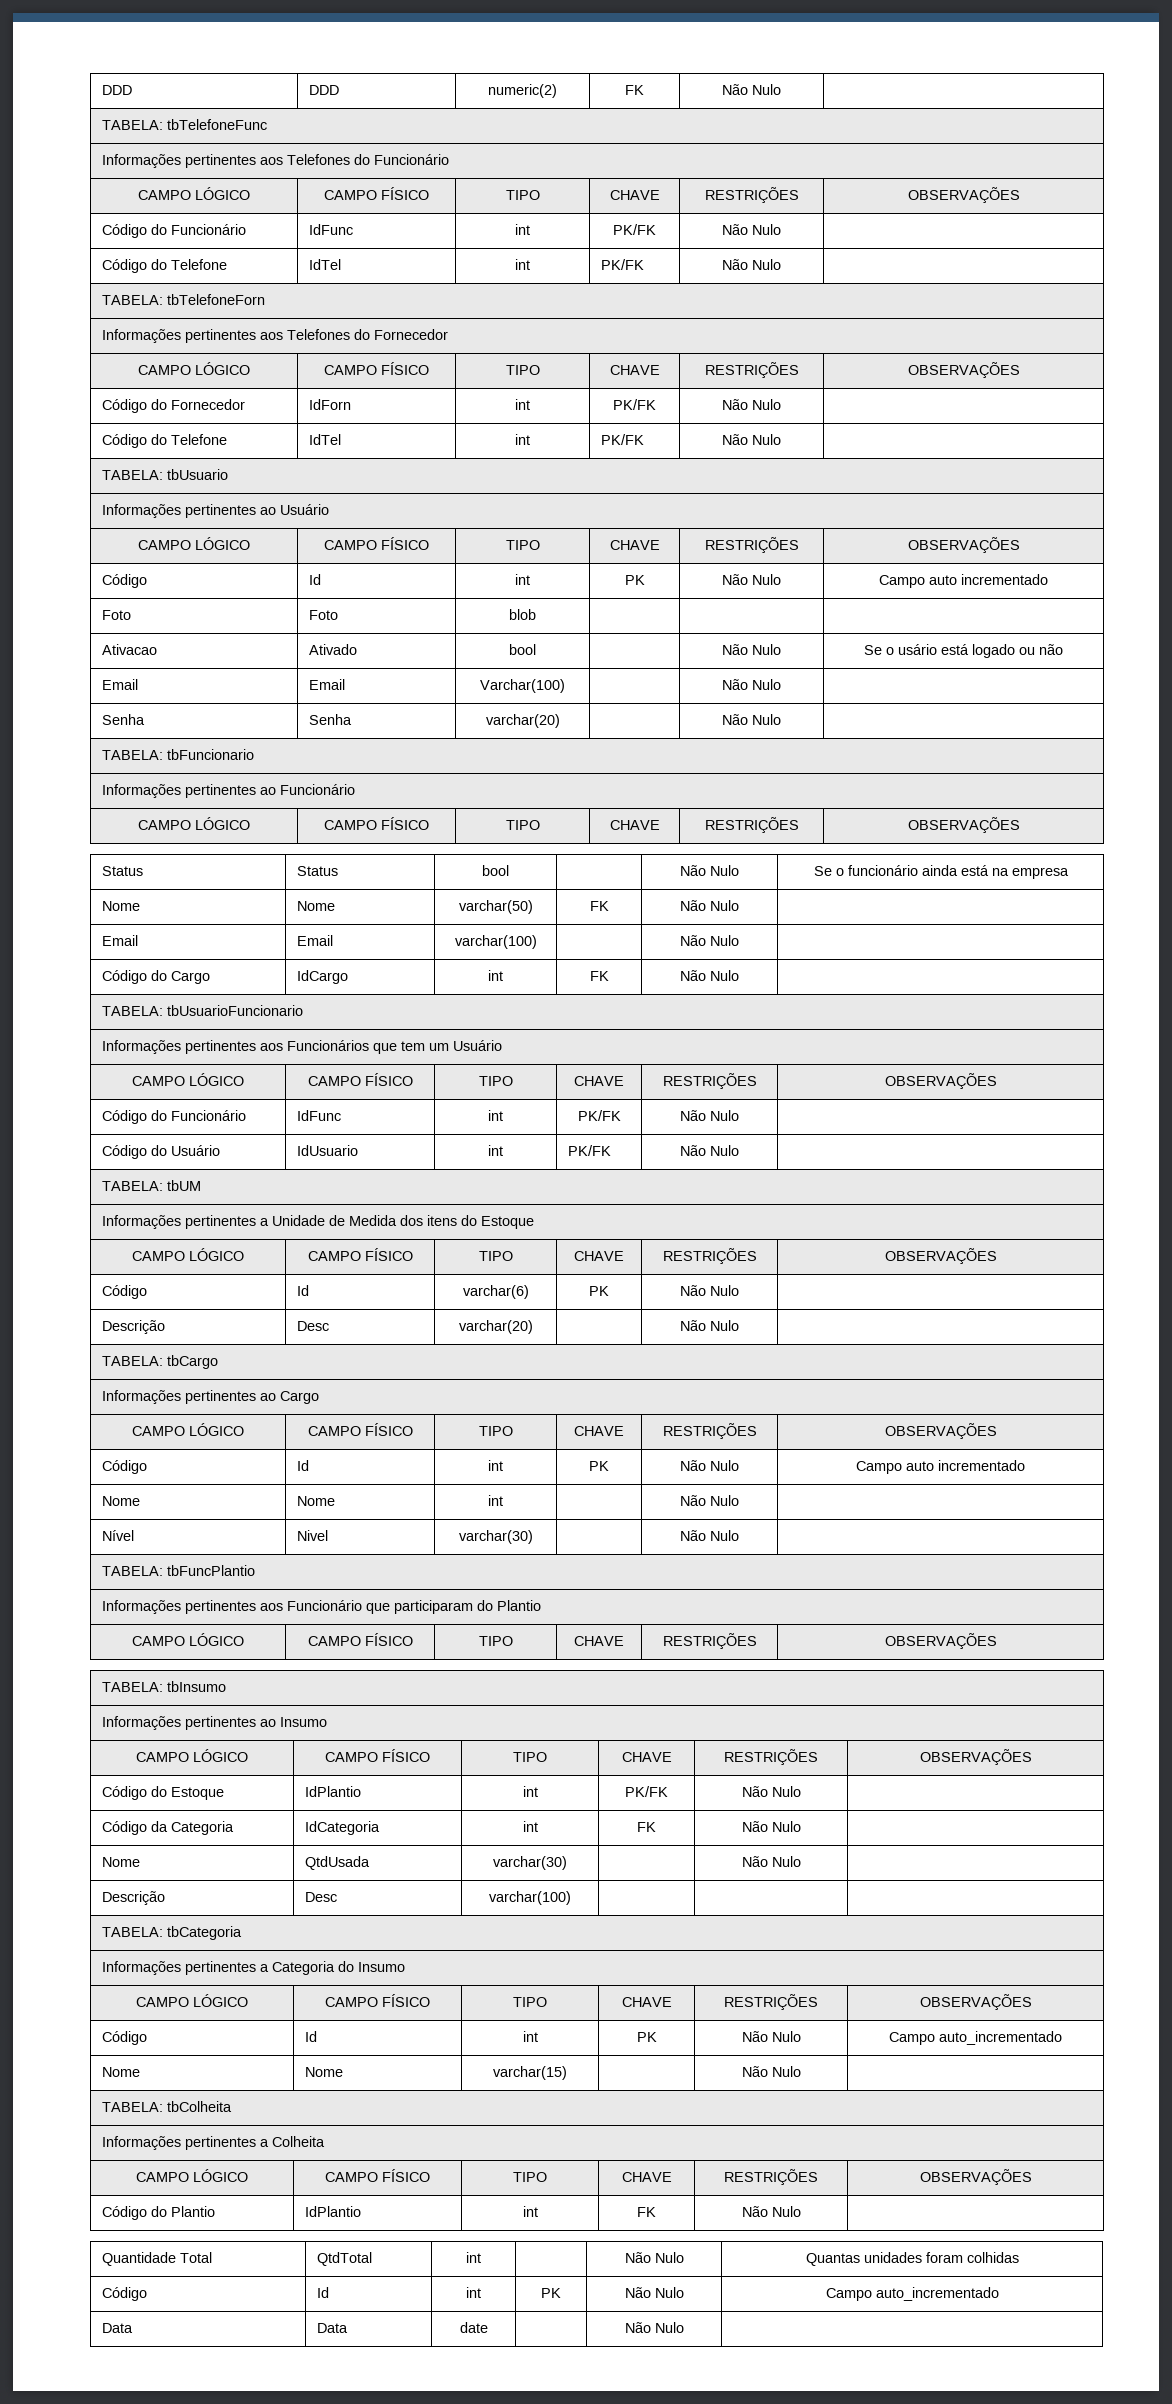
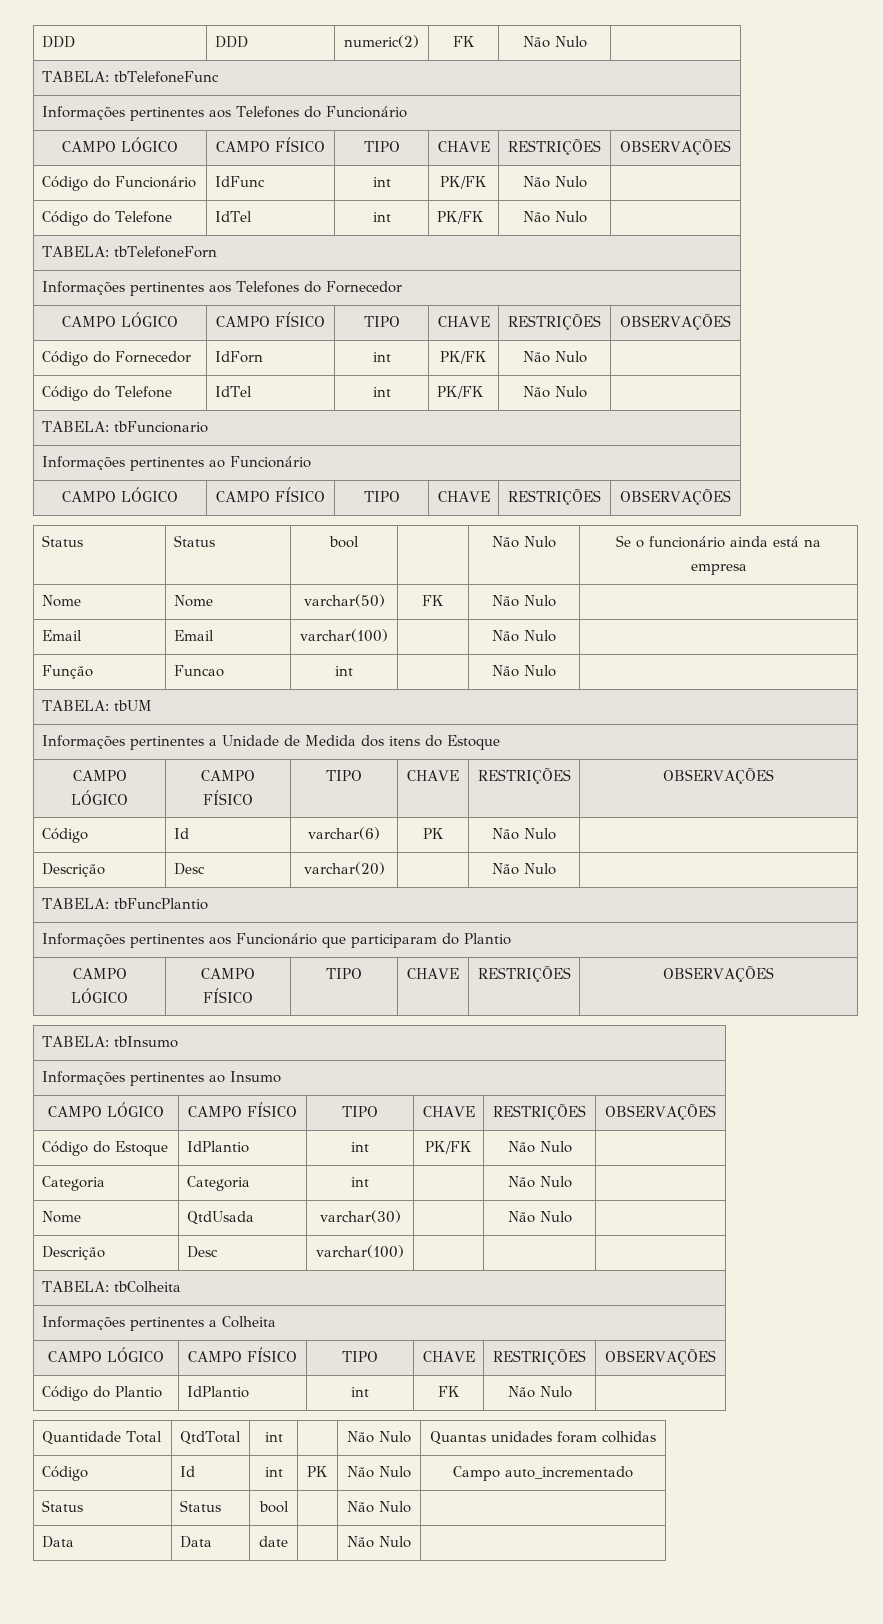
[101,469,228,480] [101,504,329,518] [138,537,250,550] [324,537,429,550] [505,540,540,550] [609,540,660,550] [704,537,799,553] [907,537,1020,553] [101,574,147,588] [308,574,321,585] [515,574,530,585] [624,575,645,585] [722,574,781,585] [879,574,1048,588] [101,610,131,620] [308,610,338,620] [508,609,536,620] [101,644,157,655] [308,644,357,655] [508,644,536,655] [722,644,781,655] [864,644,1063,658] [101,679,138,690] [308,679,345,690] [479,679,565,693] [722,679,781,690] [101,714,145,725] [308,714,352,725] [485,714,560,728] [722,714,781,725] // TABELA: tbUsuario // Informações pertinentes ao Usuário // CAMPO LÓGICO | CAMPO FÍSICO | TIPO | CHAVE | RESTRIÇÕES | OBSERVAÇÕES // Código | Id | int | PK | Não Nulo | Campo auto incrementado // Foto | Foto | blob | | | // Ativacao | Ativado | bool | | Não Nulo | Se o usário está logado ou não // Email | Email | Varchar(100) | | Não Nulo | // Senha | Senha | varchar(20) | | Não Nulo | -> (587, 392) none
[101,970,210,984] [296,970,348,984] [487,970,503,981] [589,971,609,981] [680,970,739,981] [101,1005,303,1016] [101,1040,502,1054] [132,1073,244,1086] [307,1073,413,1086] [478,1076,513,1086] [574,1076,624,1086] [662,1073,757,1089] [884,1073,997,1089] [101,1110,246,1124] [296,1110,341,1121] [487,1110,503,1121] [577,1110,621,1121] [680,1110,739,1121] [101,1145,220,1159] [296,1145,358,1156] [487,1145,503,1156] [567,1145,611,1156] Código do Cargo | IdCargo | int | FK | Não Nulo | // TABELA: tbUsuarioFuncionario // Informações pertinentes aos Funcionários que tem um Usuário // CAMPO LÓGICO | CAMPO FÍSICO | TIPO | CHAVE | RESTRIÇÕES | OBSERVAÇÕES // Código do Funcionário | IdFunc | int | PK/FK | Não Nulo | // Código do Usuário | IdUsuario | int | PK/FK -> [41,665,93,679] [173,665,224,677] [335,666,353,676] Função | Funcao | int |
[101,1355,218,1369] [101,1390,319,1404] [132,1423,244,1436] [307,1423,413,1436] [478,1426,513,1436] [574,1426,624,1436] [662,1423,757,1439] [884,1423,997,1439] [101,1460,147,1474] [296,1460,309,1471] [487,1460,503,1471] [589,1461,609,1471] [680,1460,739,1471] [856,1460,1025,1474] [101,1496,140,1506] [296,1496,335,1506] [487,1495,503,1506] [680,1495,739,1506] [101,1530,134,1541] [296,1530,328,1541] [458,1530,533,1544] [680,1530,739,1541] // TABELA: tbCargo // Informações pertinentes ao Cargo // CAMPO LÓGICO | CAMPO FÍSICO | TIPO | CHAVE | RESTRIÇÕES | OBSERVAÇÕES // Código | Id | int | PK | Não Nulo | Campo auto incrementado // Nome | Nome | int | | Não Nulo | // Nível | Nivel | varchar(30) | | Não Nulo | -> (556, 869) none
[101,1821,234,1835] [304,1821,380,1835] [522,1821,538,1832] [637,1822,656,1832] Código da Categoria | IdCategoria | int | FK -> [41,1176,105,1191] [186,1176,250,1191] [351,1177,369,1187] Categoria | Categoria | int |
[101,1926,242,1940] [101,1961,405,1975] [136,1994,248,2007] [325,1994,430,2007] [513,1997,547,2007] [621,1997,672,2007] [724,1994,818,2010] [919,1994,1032,2010] [101,2031,147,2045] [304,2031,317,2042] [522,2031,538,2042] [636,2032,657,2042] [741,2031,801,2042] [889,2031,1062,2045] [101,2067,140,2077] [304,2067,343,2077] [492,2066,567,2080] [741,2066,801,2077] // TABELA: tbCategoria // Informações pertinentes a Categoria do Insumo // CAMPO LÓGICO | CAMPO FÍSICO | TIPO | CHAVE | RESTRIÇÕES | OBSERVAÇÕES // Código | Id | int | PK | Não Nulo | Campo auto_incrementado // Nome | Nome | varchar(15) | | Não Nulo | -> (404, 1251) none
(999, 2294) none -> [41,1500,83,1512] [179,1500,221,1512] [258,1501,289,1513] [347,1501,411,1513] // Status | Status | bool | | Não Nulo |

